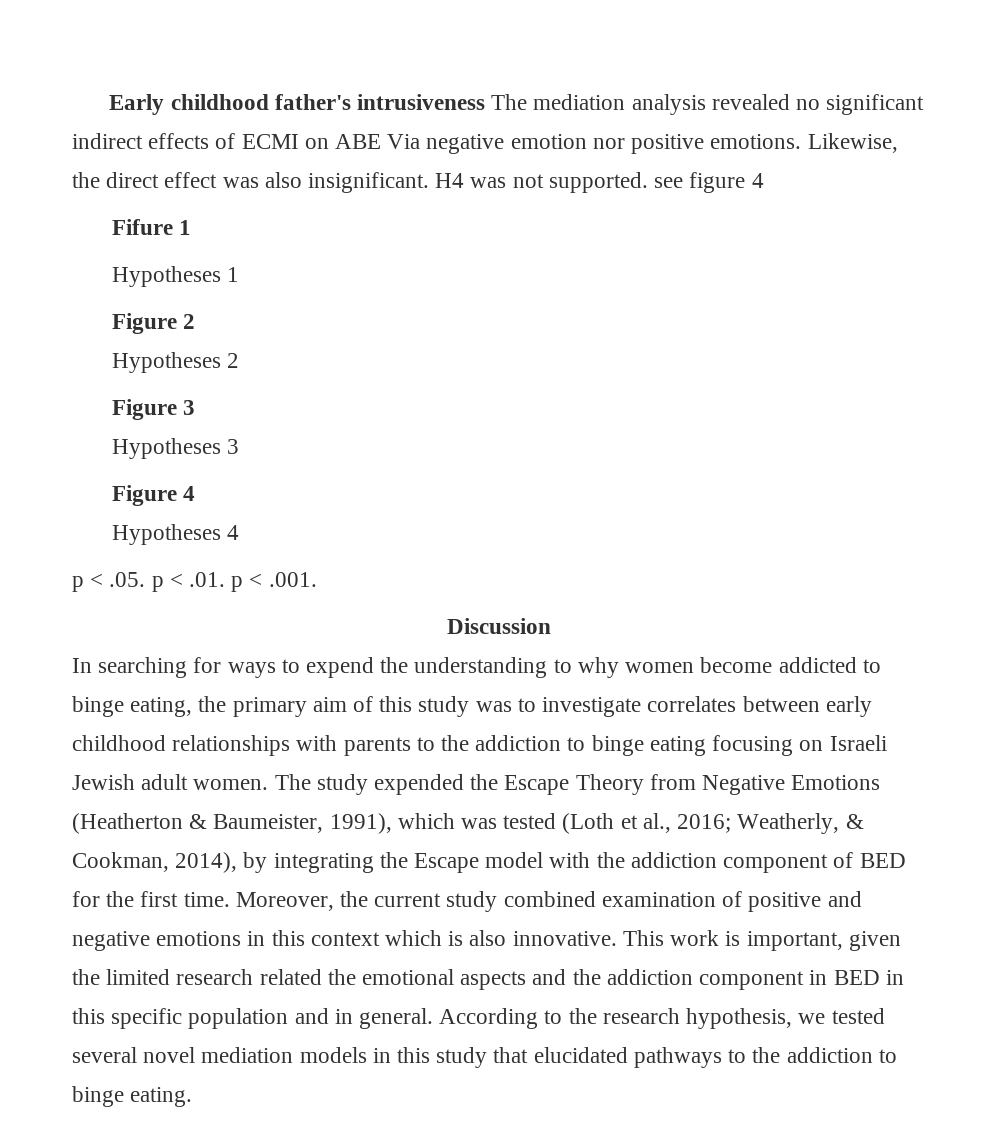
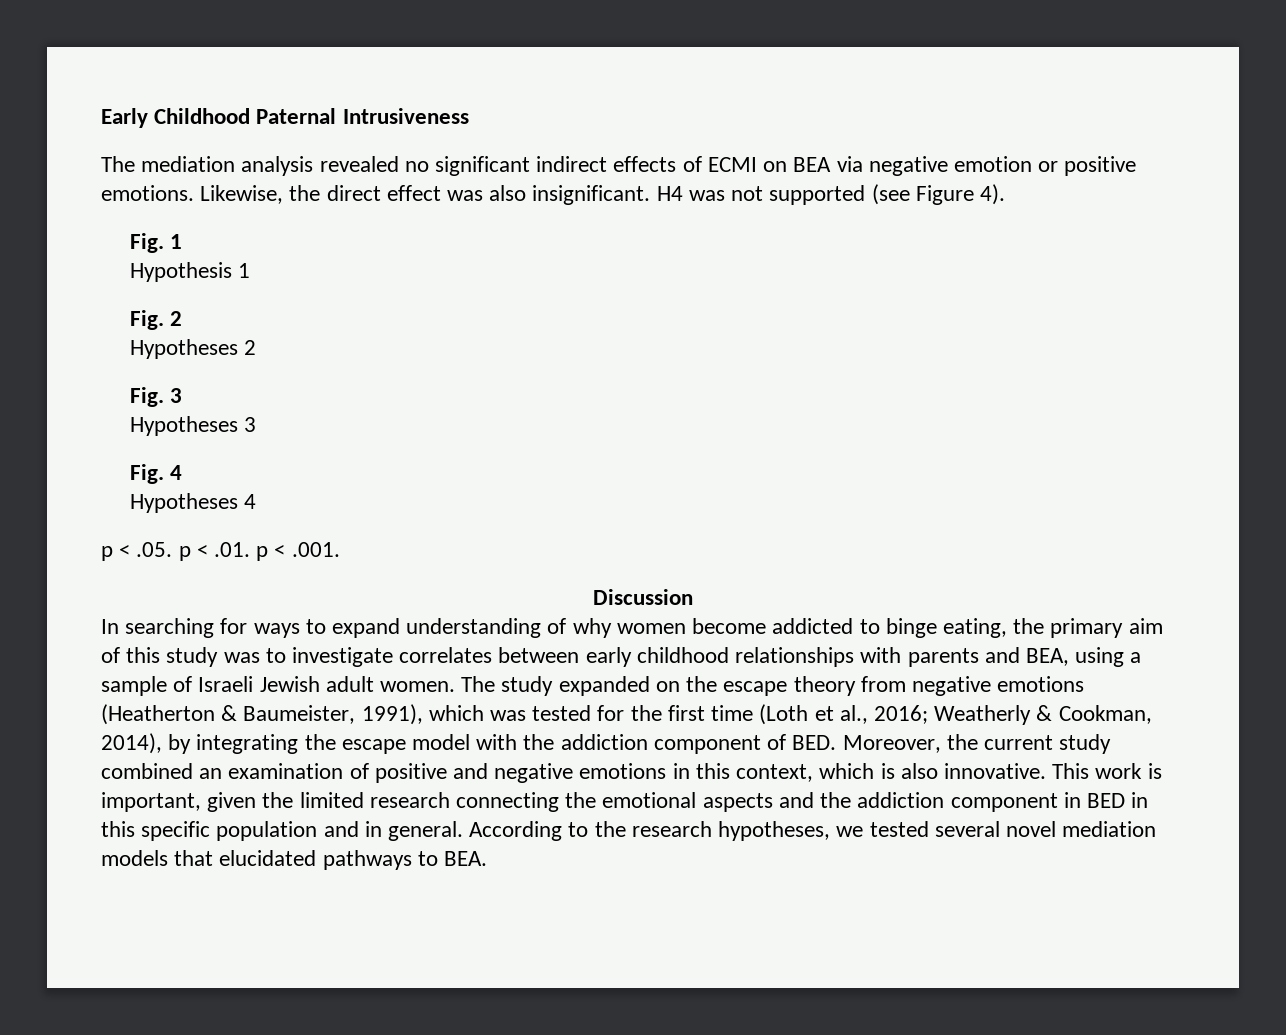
[170,94,485,110] childhood father's intrusiveness -> [154,108,469,124] Childhood Paternal Intrusiveness //
[335,134,421,149] ABE Via -> [793,156,863,172] BEA via
[592,138,625,149] nor -> [1038,161,1059,172] or
[548,172,764,193] [111,219,191,235] [111,266,239,287] [111,313,177,334] supported. see figure 4 // Fifure 1 // Hypotheses 1 // Figure -> [769,184,1005,205] [130,233,183,253] [130,262,251,282] [130,310,165,330] supported (see Figure 4). // Fig. 1 // Hypothesis 1 // Fig.
[111,399,177,420] Figure -> [130,387,165,407] Fig.
[111,485,177,506] Figure -> [130,464,165,484] Fig.
[306,657,572,678] expend the understanding to -> [332,618,567,638] expand understanding of
[416,735,824,756] to the addiction to binge eating focusing on -> [984,647,1142,667] [101,676,193,696] and BEA, using a sample of
[374,774,881,795] expended the Escape Theory from Negative Emotions -> [558,676,1085,696] expanded on the escape theory from negative emotions
(557, 821) none -> [597,705,754,721] for the first time
[737,813,840,834] Weatherly, -> [934,705,1032,725] Weatherly
[414,853,480,873] Escape -> [341,739,406,754] escape
[859,853,906,868] [72,891,230,907] BED for the first time. -> [792,735,837,750] BED.
(596, 899) none -> [199,768,223,779] an
[310,932,380,946] context -> [736,764,814,782] context,
[259,969,322,985] related -> [456,792,560,812] connecting
[686,1008,793,1029] hypothesis, -> [718,821,831,841] hypotheses,
[372,1047,488,1068] in this study -> (168, 858) none
[752,1047,897,1063] [72,1086,193,1107] the addiction to binge eating. -> [444,851,488,866] BEA.

